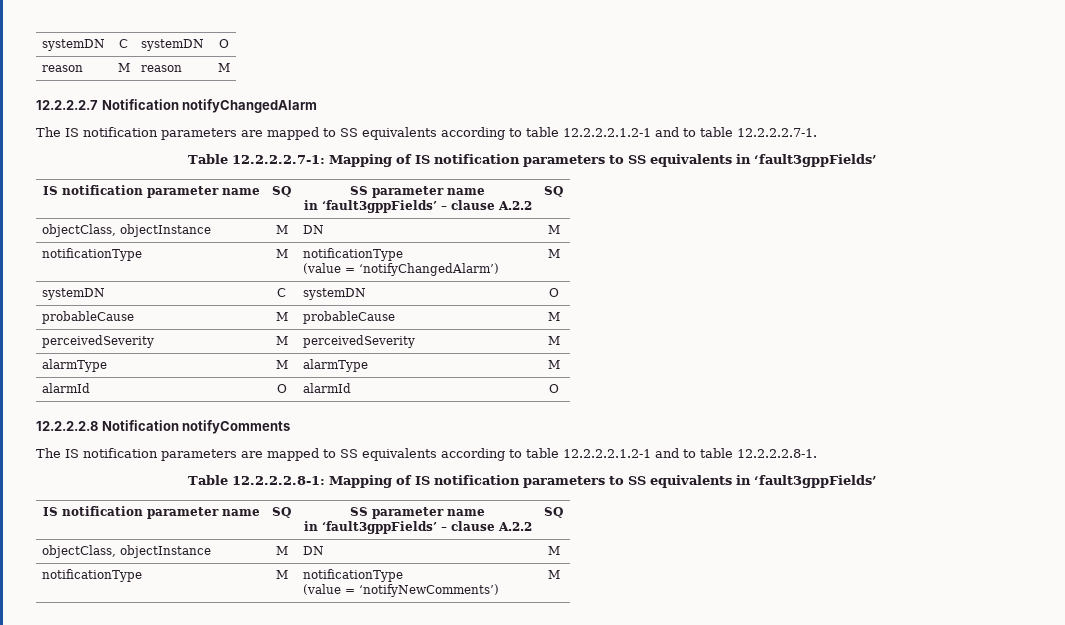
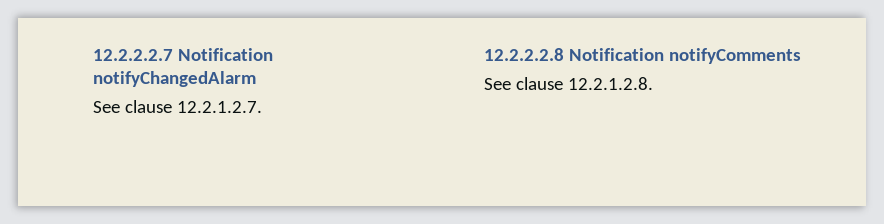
[41,39,105,51] [119,39,128,48] [140,39,204,51] [218,39,229,48] [41,65,83,72] [117,63,130,72] [140,65,182,72] [217,63,230,72] [36,99,318,113] [36,127,817,140] [188,154,877,167] [42,185,260,198] [272,186,291,197] [349,186,485,198] [303,200,532,213] [544,186,563,197] [41,224,211,237] [275,225,288,234] [302,225,324,234] [547,225,560,234] [41,248,142,261] [275,249,288,258] [302,248,403,261] [302,263,499,276] [547,249,560,258] [41,288,105,300] [277,288,286,297] [302,288,366,300] [548,288,559,297] [41,311,134,324] [275,312,288,321] [302,311,395,324] [547,312,560,321] [41,335,154,348] [275,336,288,345] [302,335,415,348] [547,336,560,345] [41,359,107,372] [275,360,288,369] [302,359,368,372] [547,360,560,369] [41,383,90,393] [276,384,287,393] [302,383,351,393] [548,384,559,393] [36,420,291,434] [36,448,817,461] [188,475,877,488] [42,506,260,519] [272,507,291,518] [349,507,485,519] [303,521,532,534] [544,507,563,518] [41,545,211,558] [275,546,288,555] [302,546,324,555] [547,546,560,555] [41,569,142,582] [275,570,288,579] [302,569,403,582] [302,584,499,597] [547,570,560,579] systemDN | C | systemDN | O // reason | M | reason | M // 12.2.2.2.7 Notification notifyChangedAlarm // The IS notification parameters are mapped to SS equivalents according to table 12.2.2.2.1.2-1 and to table 12.2.2.2.7-1. // Table 12.2.2.2.7-1: Mapping of IS notification parameters to SS equivalents in ‘fault3gppFields’ // IS notification parameter name | SQ | SS parameter name // in ‘fault3gppFields’ – clause A.2.2 | SQ // objectClass, objectInstance | M | DN | M // notificationType | M | notificationType // (value = ‘notifyChangedAlarm’) | M // systemDN | C | systemDN | O // probableCause | M | probableCause | M // perceivedSeverity | M | perceivedSeverity | M // alarmType | M | alarmType | M // alarmId | O | alarmId | O // 12.2.2.2.8 Notification notifyComments // The IS notification parameters are mapped to SS equivalents according to table 12.2.2.2.1.2-1 and to table 12.2.2.2.8-1. // Table 12.2.2.2.8-1: Mapping of IS notification parameters to SS equivalents in ‘fault3gppFields’ // IS notification parameter name | SQ | SS parameter name // in ‘fault3gppFields’ – clause A.2.2 | SQ // objectClass, objectInstance | M | DN | M // notificationType | M | notificationType // (value = ‘notifyNewComments’) | M -> [93,48,273,61] [93,71,256,87] [93,100,262,113] [484,48,801,64] [484,77,653,90] 12.2.2.2.7 Notification notifyChangedAlarm // See clause 12.2.1.2.7. // 12.2.2.2.8 Notification notifyComments // See clause 12.2.1.2.8.

